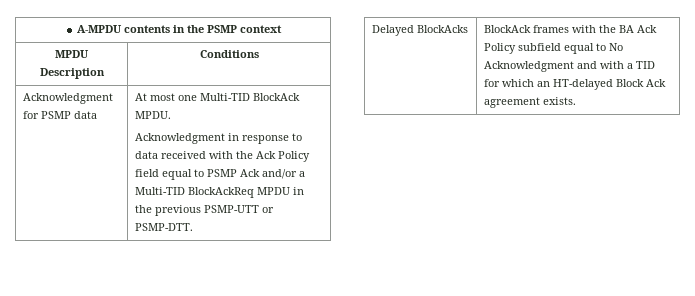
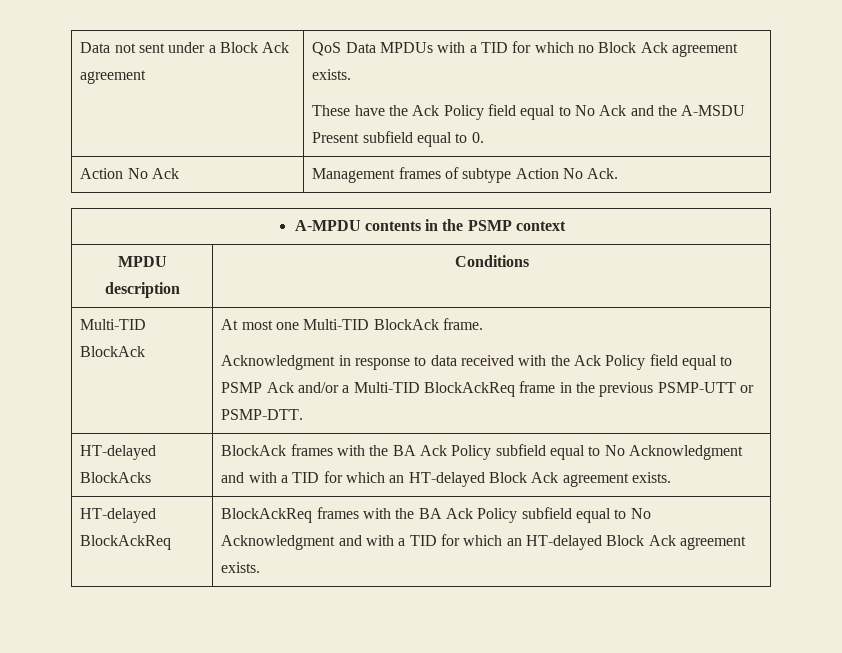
(77, 29) none -> [80,42,290,53] [80,70,147,84] [312,41,738,57] [312,69,352,80] [312,104,746,120] [312,131,484,147] [80,168,180,179] [312,167,619,183] Data not sent under a Block Ack agreement | QoS Data MPDUs with a TID for which no Block Ack agreement exists. // These have the Ack Policy field equal to No Ack and the A-MSDU Present subfield equal to 0. // Action No Ack | Management frames of subtype Action No Ack. //
[39,68,105,79] Description -> [104,282,180,298] description
[22,93,113,104] [22,111,97,119] Acknowledgment for PSMP data -> [80,319,147,330] [80,346,146,357] Multi-TID BlockAck
[134,111,171,119] MPDU. -> [443,318,484,330] frame.
[256,187,290,195] MPDU -> [519,381,556,393] frame
[371,25,414,36] Delayed -> [80,445,157,460] HT-delayed
(576, 101) none -> [80,508,157,523] [80,535,172,550] [221,507,651,523] [221,534,746,550] [221,562,261,573] // HT-delayed BlockAckReq | BlockAckReq frames with the BA Ack Policy subfield equal to No Acknowledgment and with a TID for which an HT-delayed Block Ack agreement exists.

